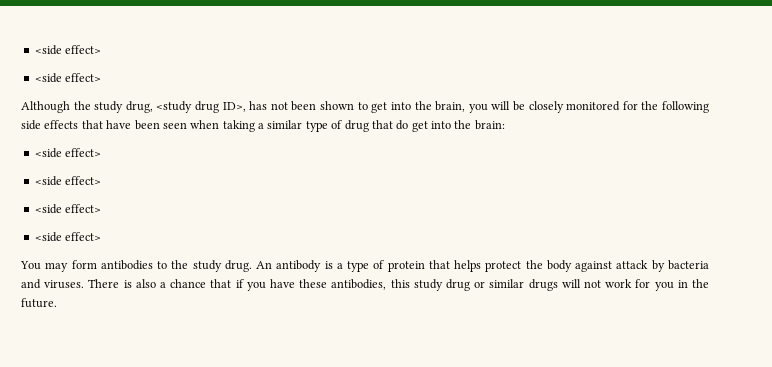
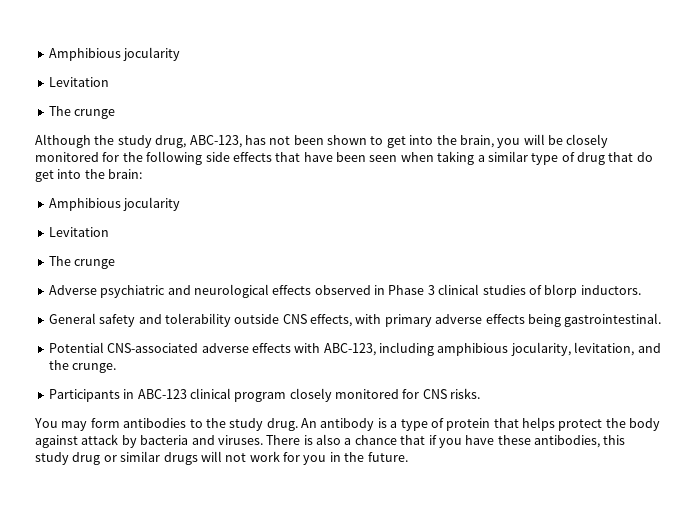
[34,45,102,55] [34,73,102,83] <side effect> // <side effect> -> [48,47,181,61] [48,77,109,87] [48,106,116,119] Amphibious jocularity // Levitation // The crunge
[156,101,246,113] <study drug ID>, -> [189,135,242,148] ABC-123,
[34,148,102,158] [34,176,102,186] [34,204,102,214] [34,232,102,242] <side effect> // <side effect> // <side effect> // <side effect> -> [48,197,181,211] [48,227,109,237] [48,256,116,269] [48,284,641,298] [48,313,662,327] [48,342,661,356] [48,360,117,373] [48,388,481,402] Amphibious jocularity // Levitation // The crunge // Adverse psychiatric and neurological effects observed in Phase 3 clinical studies of blorp inductors. // General safety and tolerability outside CNS effects, with primary adverse effects being gastrointestinal. // Potential CNS-associated adverse effects with ABC-123, including amphibious jocularity, levitation, and the crunge. // Participants in ABC-123 clinical program closely monitored for CNS risks.

